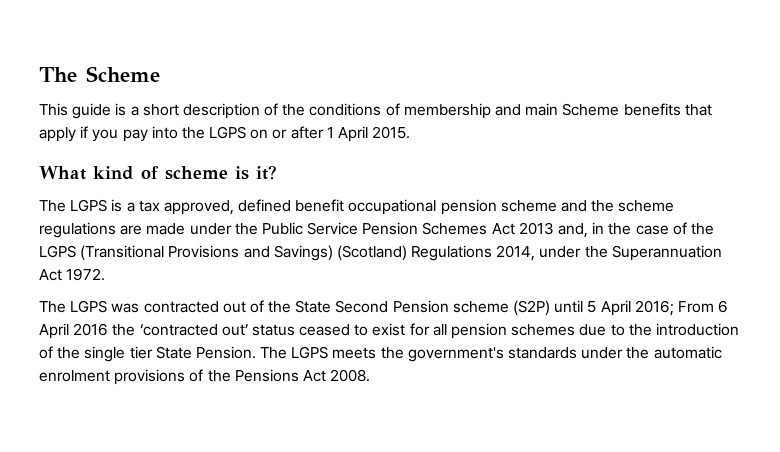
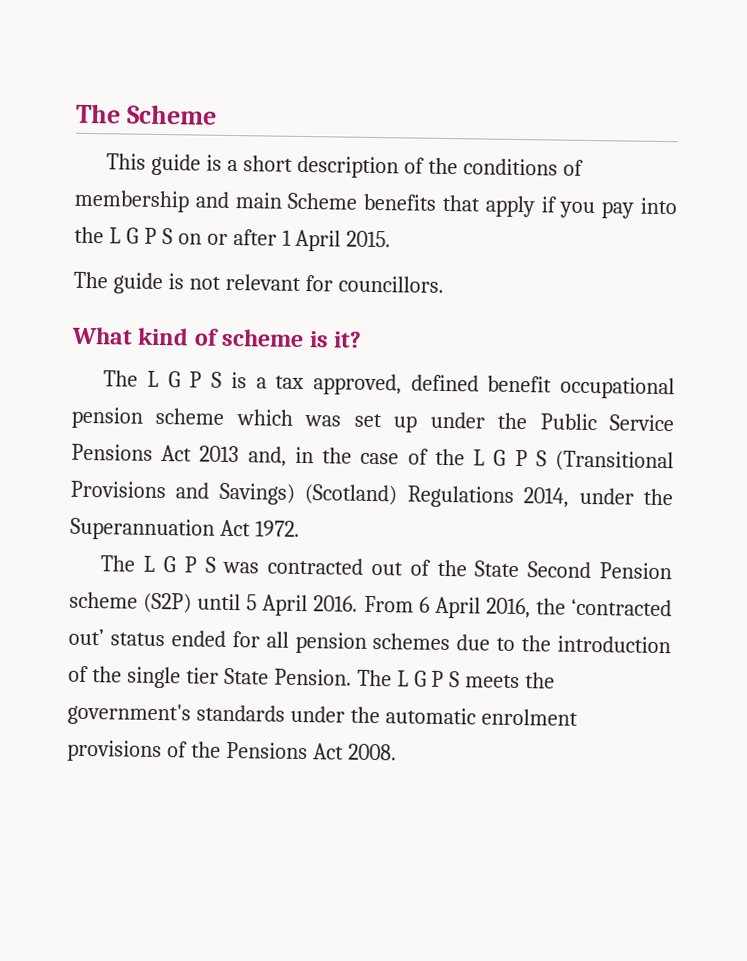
[209,126,247,139] LGPS -> [108,227,173,245] L G P S
(411, 132) none -> [73,271,444,295] // The guide is not relevant for councillors.
[70,199,108,212] LGPS -> [147,370,223,388] L G P S
[561,200,675,212] [39,222,186,238] and the scheme regulations are made -> [235,409,418,433] which was set up
[362,222,488,235] Pension Schemes -> [71,443,153,461] Pensions
[39,245,76,258] LGPS -> [473,449,547,467] L G P S
[70,300,108,313] LGPS -> [143,555,216,573] L G P S
[634,300,674,316] 2016; -> [313,595,359,612] 2016.
[73,323,109,336] 2016 -> [485,597,531,619] 2016,
[299,323,406,336] ceased to exist -> [170,630,226,647] ended
[291,346,329,359] LGPS -> [396,670,461,688] L G P S

